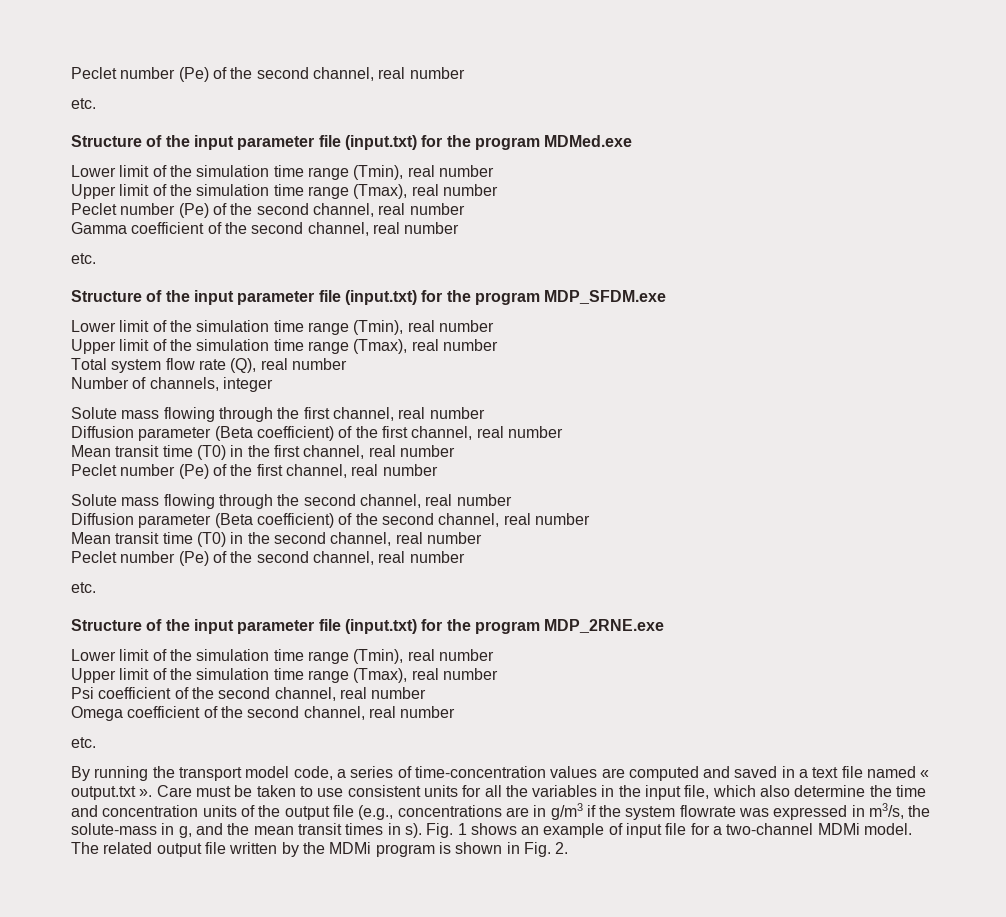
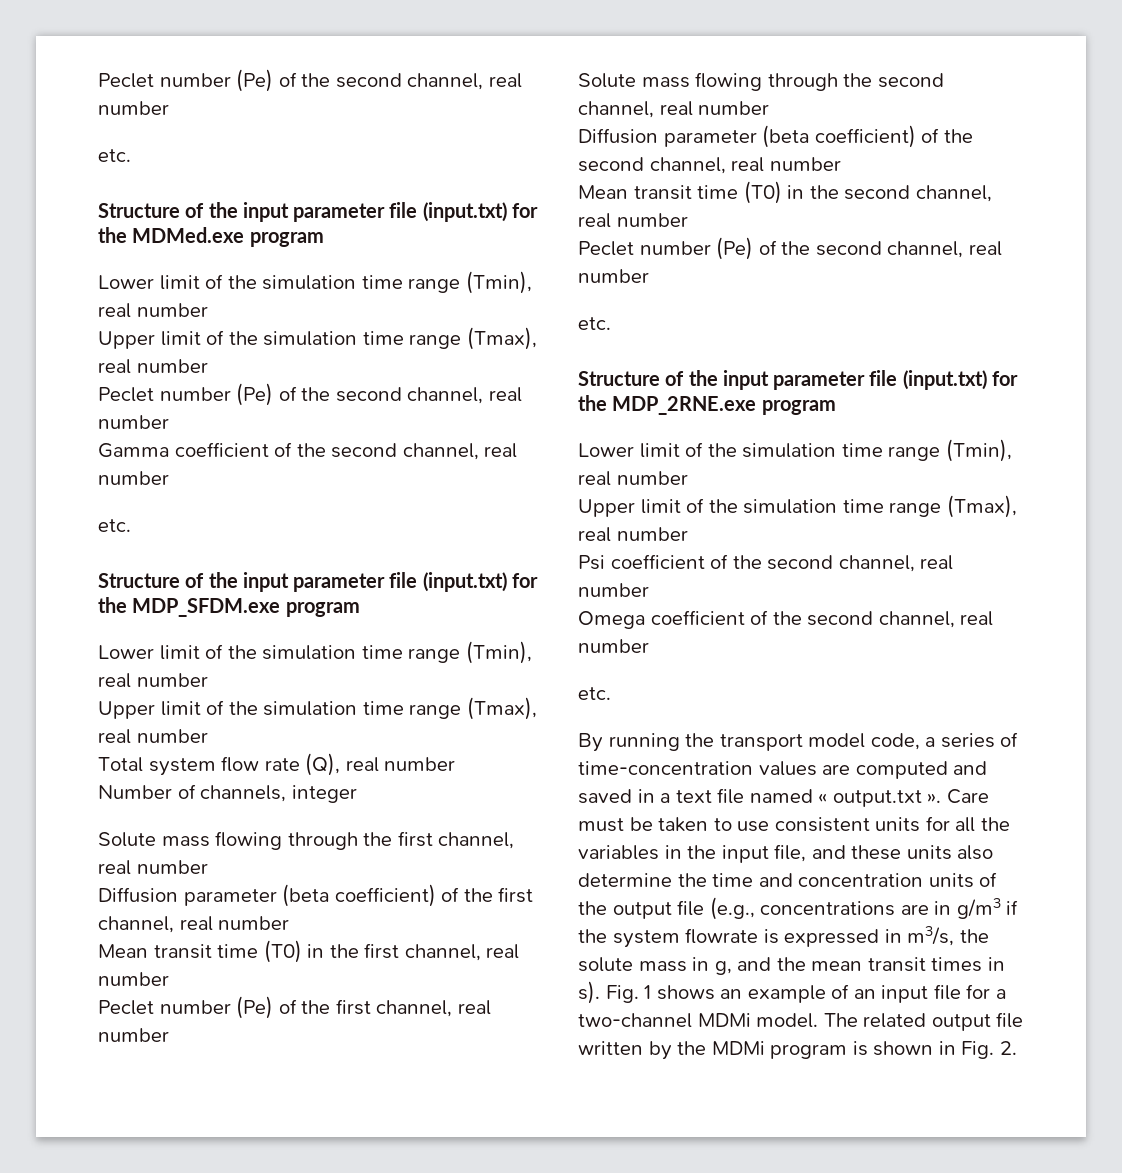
[474,135,633,150] program MDMed.exe -> [132,227,324,247] MDMed.exe program
[474,290,667,305] program MDP_SFDM.exe -> [132,598,360,617] MDP_SFDM.exe program
[214,426,253,441] (Beta -> [282,884,330,907] (beta
[214,513,253,528] (Beta -> [762,125,810,148] (beta
[474,619,665,634] program MDP_2RNE.exe -> [612,396,836,415] MDP_2RNE.exe program
[712,785,756,797] which -> [811,845,952,860] and these units
[739,808,770,817] was -> [763,929,779,944] is
[71,823,157,835] solute-mass -> [578,957,687,972] solute mass
(623, 829) none -> [853,989,876,999] an

